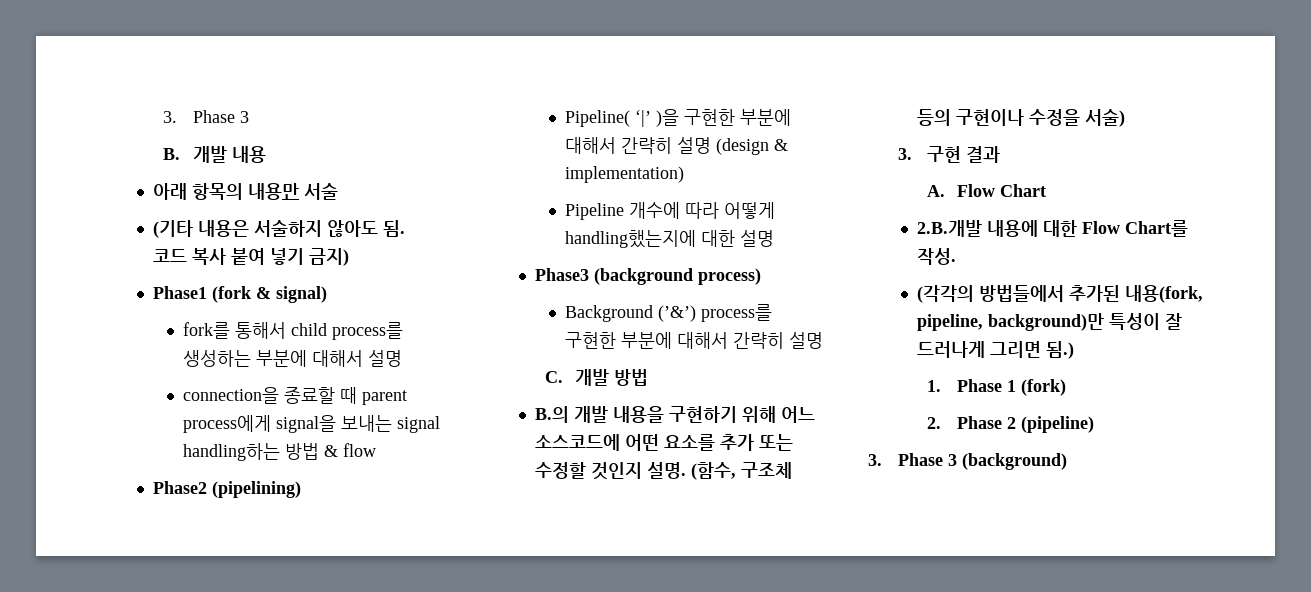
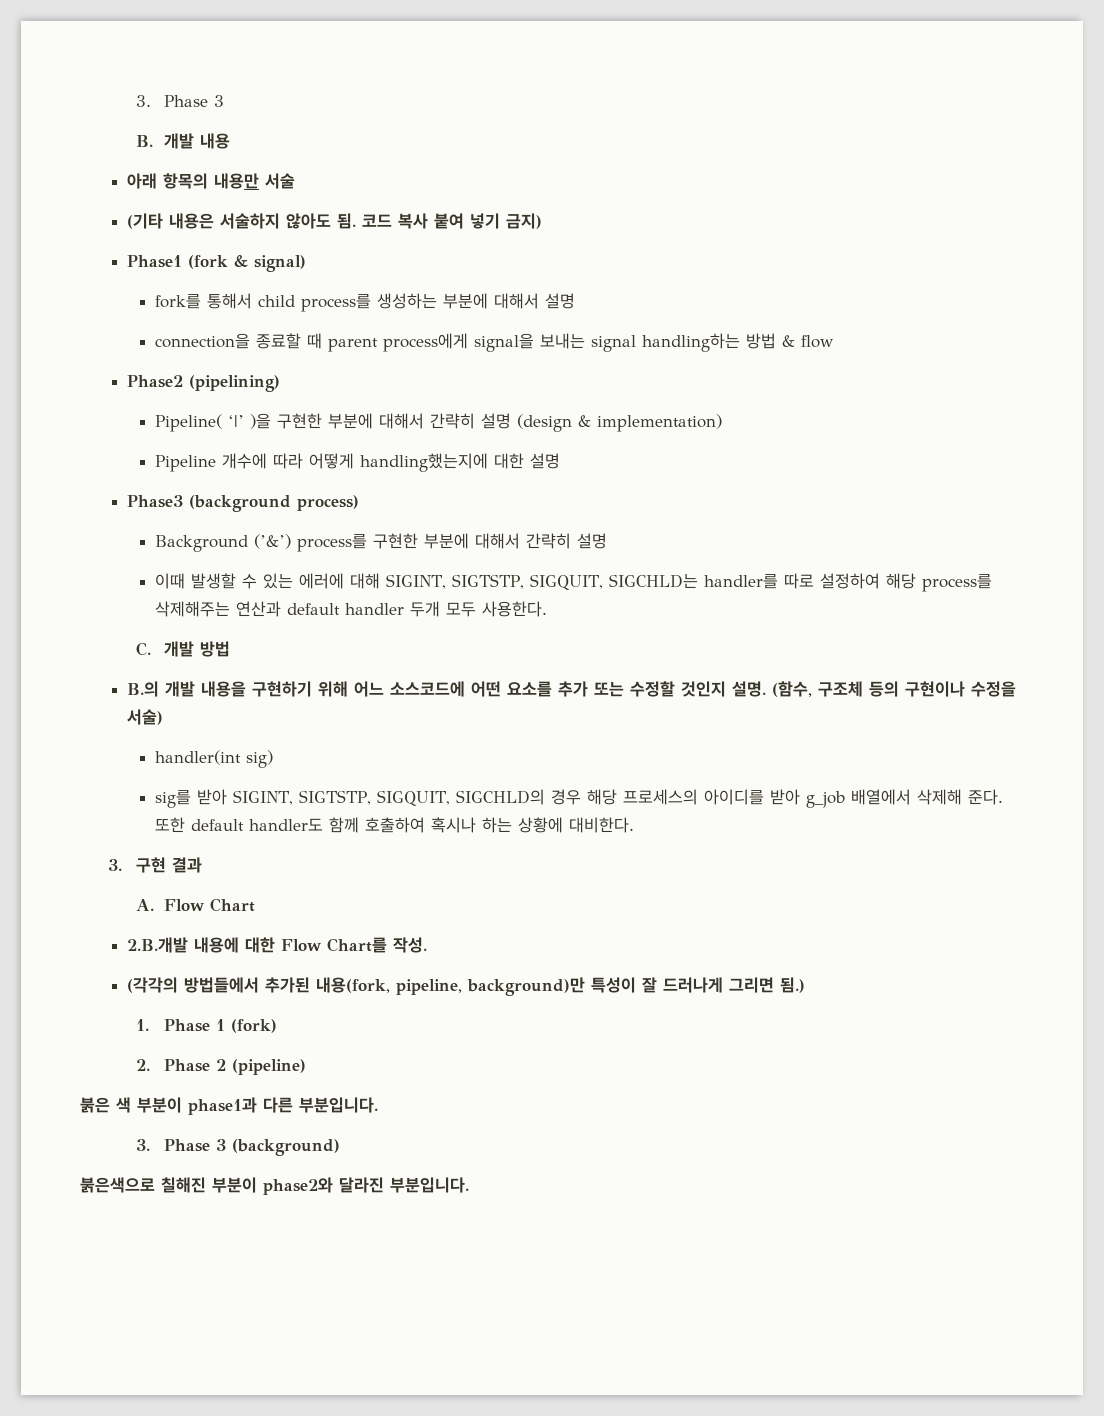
(823, 340) none -> [154,573,992,592] [154,601,547,617] // 이때 발생할 수 있는 에러에 대해 SIGINT, SIGTSTP, SIGQUIT, SIGCHLD는 handler를 따로 설정하여 해당 process를 삭제해주는 연산과 default handler 두개 모두 사용한다.
(1126, 118) none -> [154,750,273,768] [154,789,1003,808] [154,817,634,833] // handler(int sig) // sig를 받아 SIGINT, SIGTSTP, SIGQUIT, SIGCHLD의 경우 해당 프로세스의 아이디를 받아 g_job 배열에서 삭제해 준다. 또한 default handler도 함께 호출하여 혹시나 하는 상황에 대비한다.
[868,453,1067,470] 3. Phase 3 (background) -> [80,1097,378,1115] [136,1139,341,1156] [80,1177,469,1195] 붉은 색 부분이 phase1과 다른 부분입니다. // 3. Phase 3 (background) // 붉은색으로 칠해진 부분이 phase2와 달라진 부분입니다.

